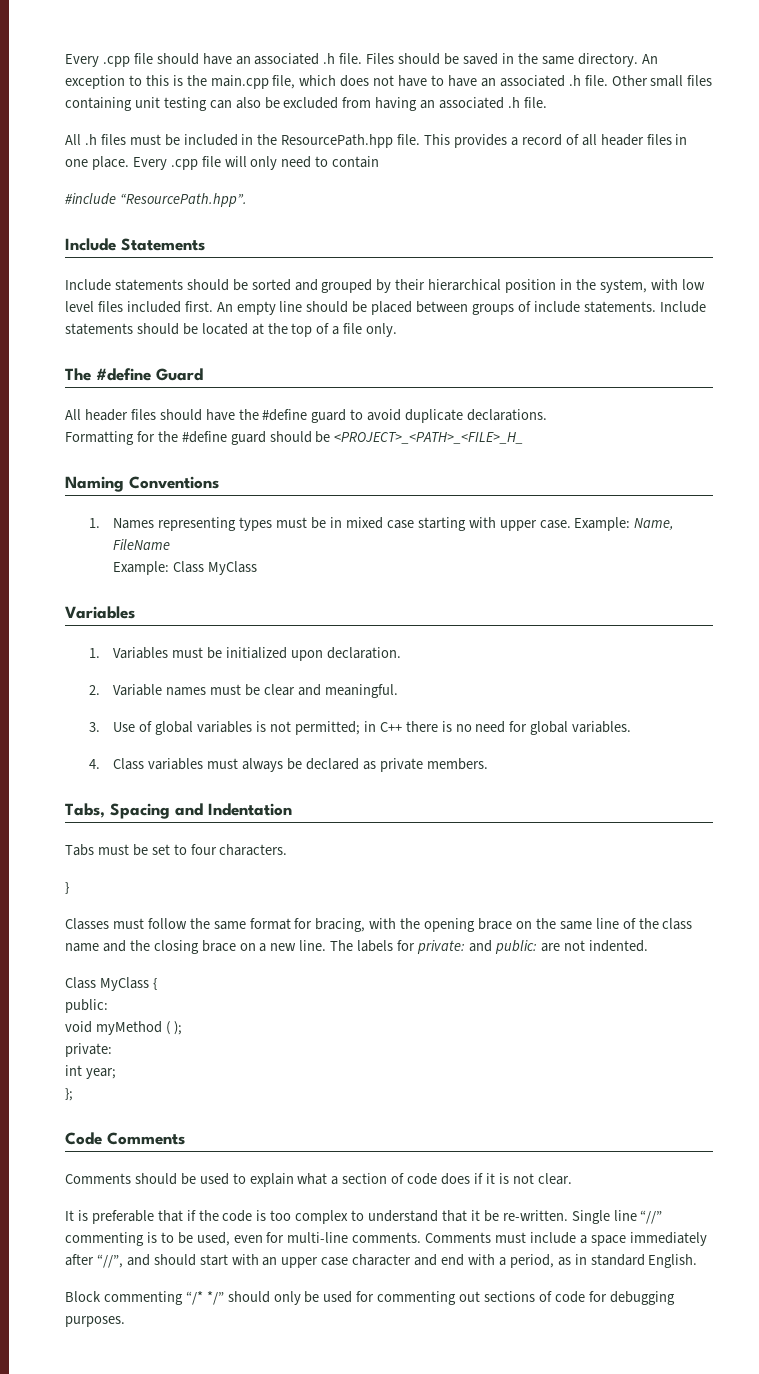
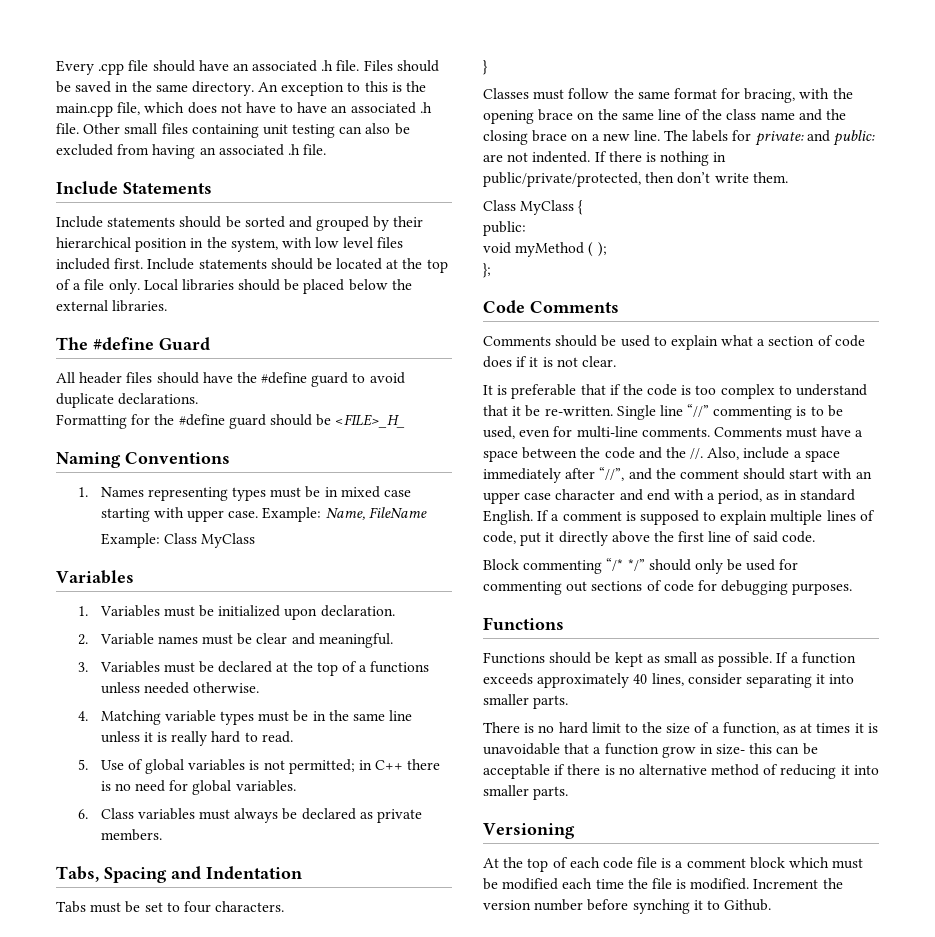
[65,134,688,148] [65,156,380,170] [65,193,247,207] // All .h files must be included in the ResourcePath.hpp file. This provides a record of all header files in one place. Every .cpp file will only need to contain // #include “ResourcePath.hpp”. -> (327, 149) none
[216,301,656,315] An empty line should be placed between groups of include statements. -> (144, 263) none
(398, 330) none -> [143,279,412,294] [56,300,168,312] Local libraries should be placed below the external libraries.
[334,432,524,444] <PROJECT>_<PATH>_<FILE>_H_ -> [335,414,406,428] <FILE>_H_
(101, 727) none -> [99,661,430,676] [100,682,259,694] [78,710,413,725] [100,731,293,746] [78,759,89,770] Variables must be declared at the top of a functions unless needed otherwise. // 4. Matching variable types must be in the same line unless it is really hard to read. // 5.
[89,759,101,769] 4. -> [78,809,89,819] 6.
(648, 946) none -> [594,151,727,166] [483,172,788,187] If there is nothing in public/private/protected, then don’t write them.
[65,1043,112,1057] [65,1065,116,1079] // private: // int year; -> (607, 249) none
(527, 1237) none -> [821,426,864,437] [483,447,740,462] have a space between the code and the //. Also,
(150, 1260) none -> [655,468,739,479] the comment
(698, 1261) none -> [537,510,875,525] [483,531,815,546] If a comment is supposed to explain multiple lines of code, put it directly above the first line of said code.
(125, 1321) none -> [483,617,564,630] [483,652,856,667] [483,673,855,688] [483,694,569,709] [483,722,878,735] [483,743,818,758] [483,764,879,779] [483,785,569,800] [483,823,575,839] [483,857,864,872] [483,878,843,890] [483,899,772,914] // Functions // Functions should be kept as small as possible. If a function exceeds approximately 40 lines, consider separating it into smaller parts. // There is no hard limit to the size of a function, as at times it is unavoidable that a function grow in size- this can be acceptable if there is no alternative method of reducing it into smaller parts. // Versioning // At the top of each code file is a comment block which must be modified each time the file is modified. Increment the version number before synching it to Github.

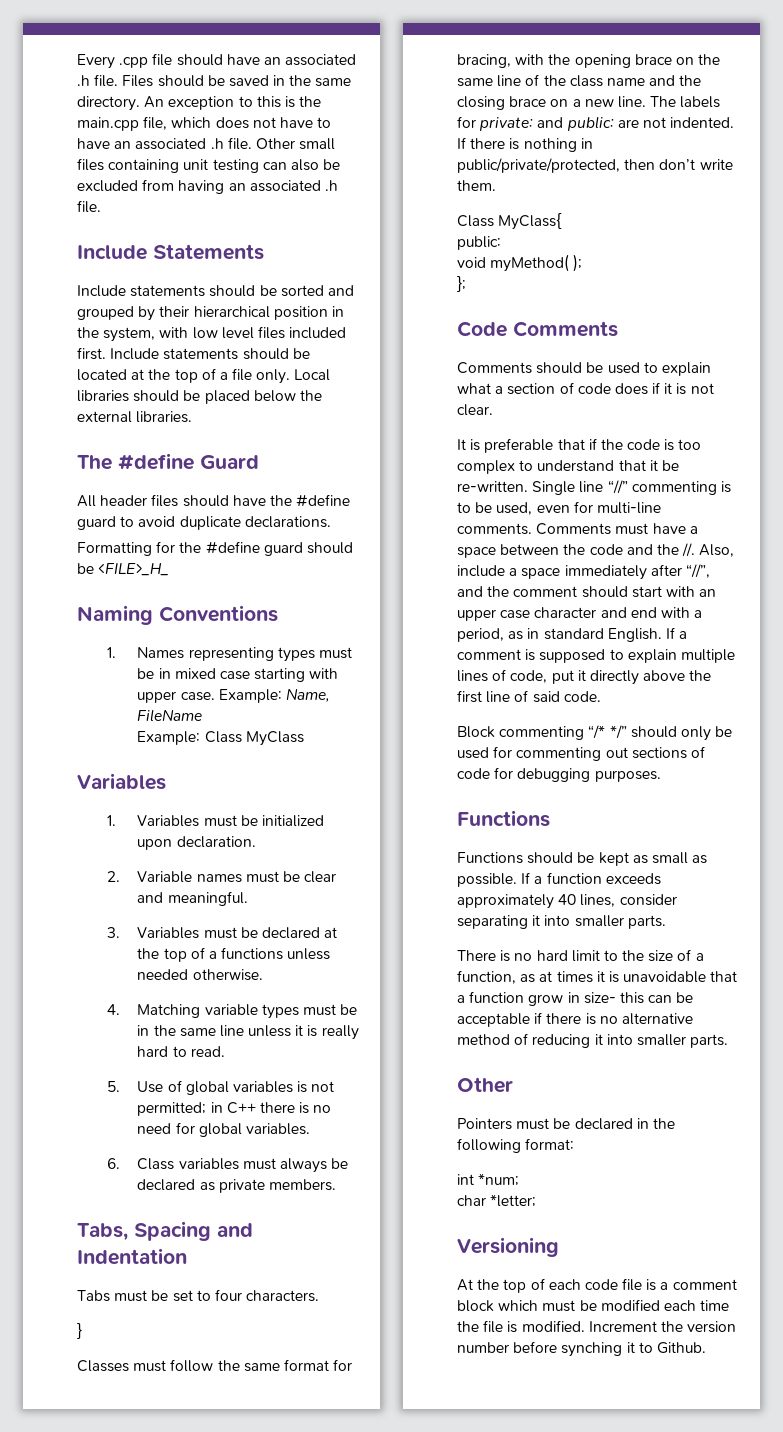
[520,200,584,215] MyClass { -> [498,213,563,230] MyClass{
[515,242,594,257] myMethod ( -> [490,254,570,272] myMethod(
(569, 793) none -> [457,1077,513,1093] [457,1118,675,1130] [457,1138,575,1153] [457,1173,520,1186] [457,1194,537,1207] // Other // Pointers must be declared in the following format: // int *num; // char *letter;

